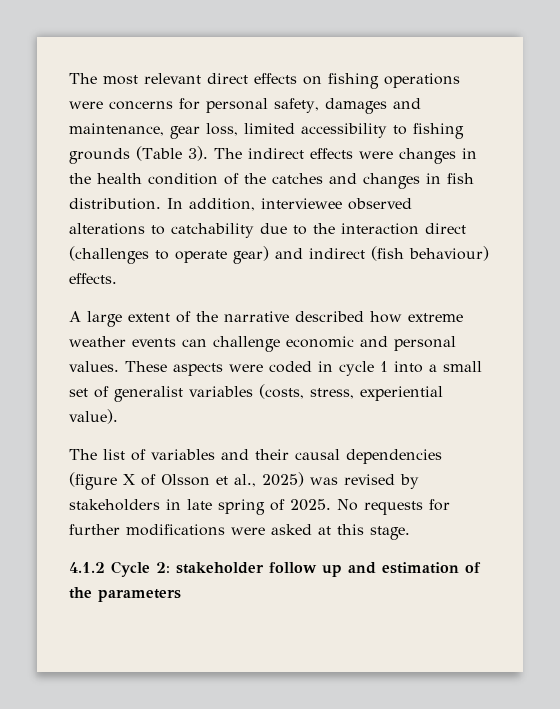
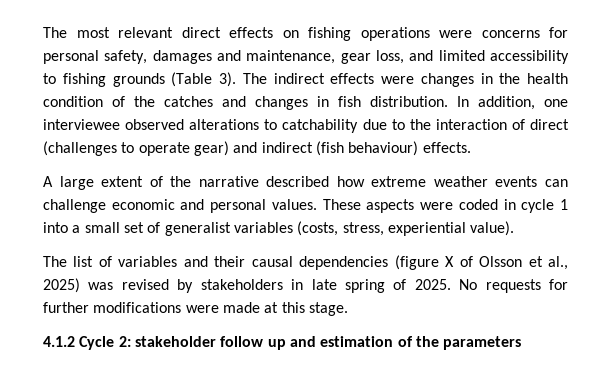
(238, 129) none -> [409,50,434,61] and
(255, 204) none -> [544,99,568,107] one
(419, 229) none -> [511,119,525,130] of
[271,524,312,535] asked -> [222,302,260,313] made

